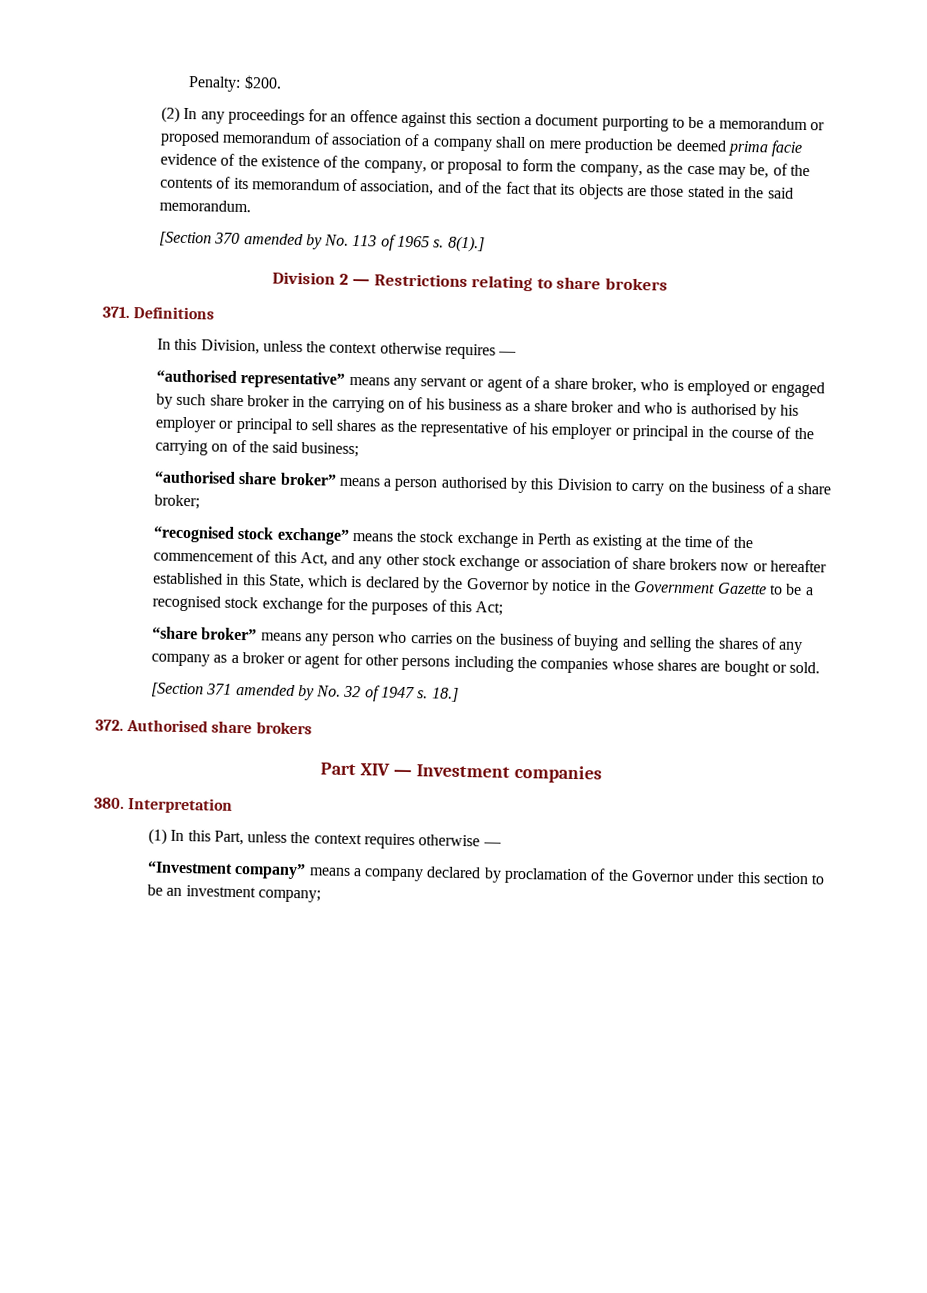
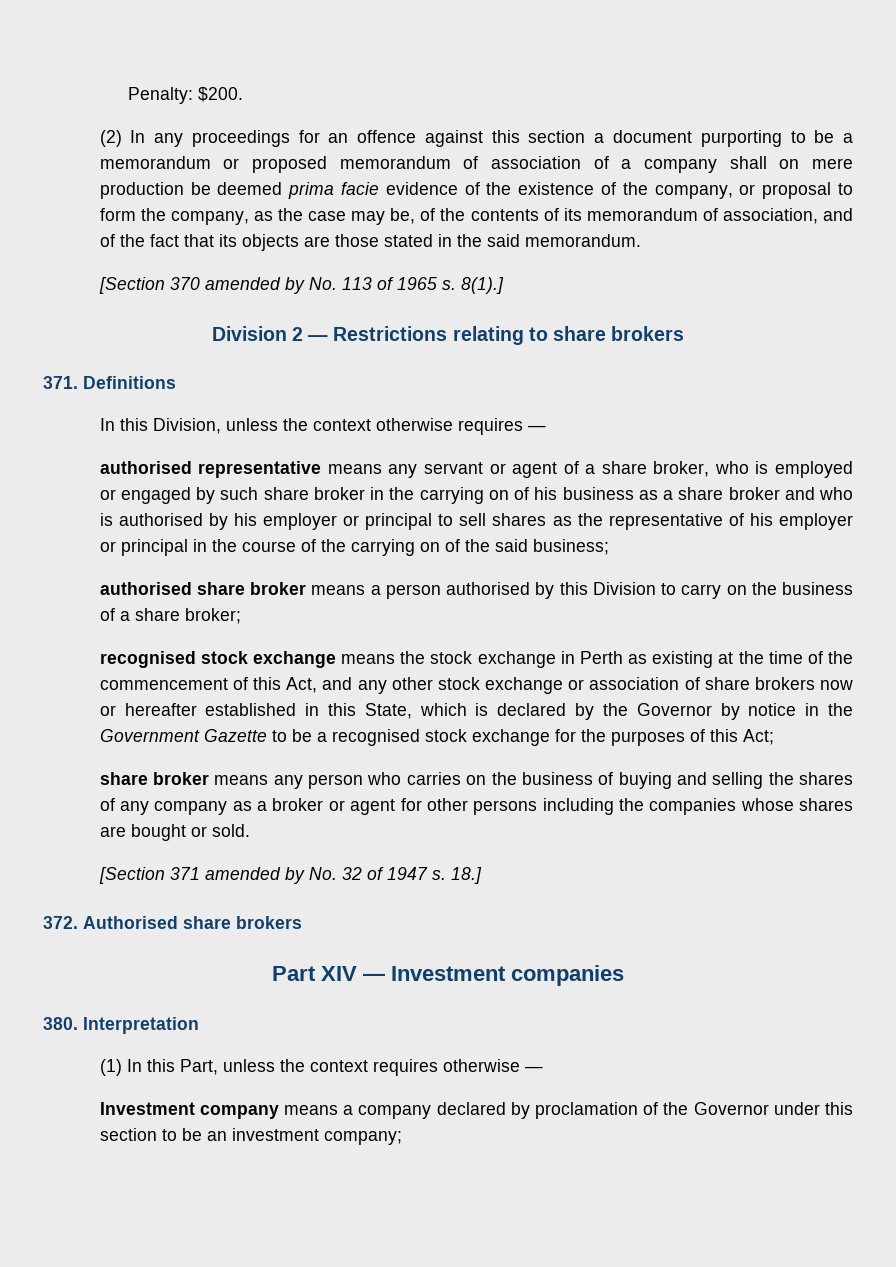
[155,369,346,389] “authorised representative” -> [99,461,322,478] authorised representative
[153,470,337,486] “authorised share broker” -> [99,582,307,595] authorised share broker
[152,525,350,545] “recognised stock exchange” -> [99,651,337,668] recognised stock exchange
[151,626,258,641] “share broker” -> [99,772,210,785] share broker
[146,860,307,880] “Investment company” -> [99,1102,279,1119] Investment company

